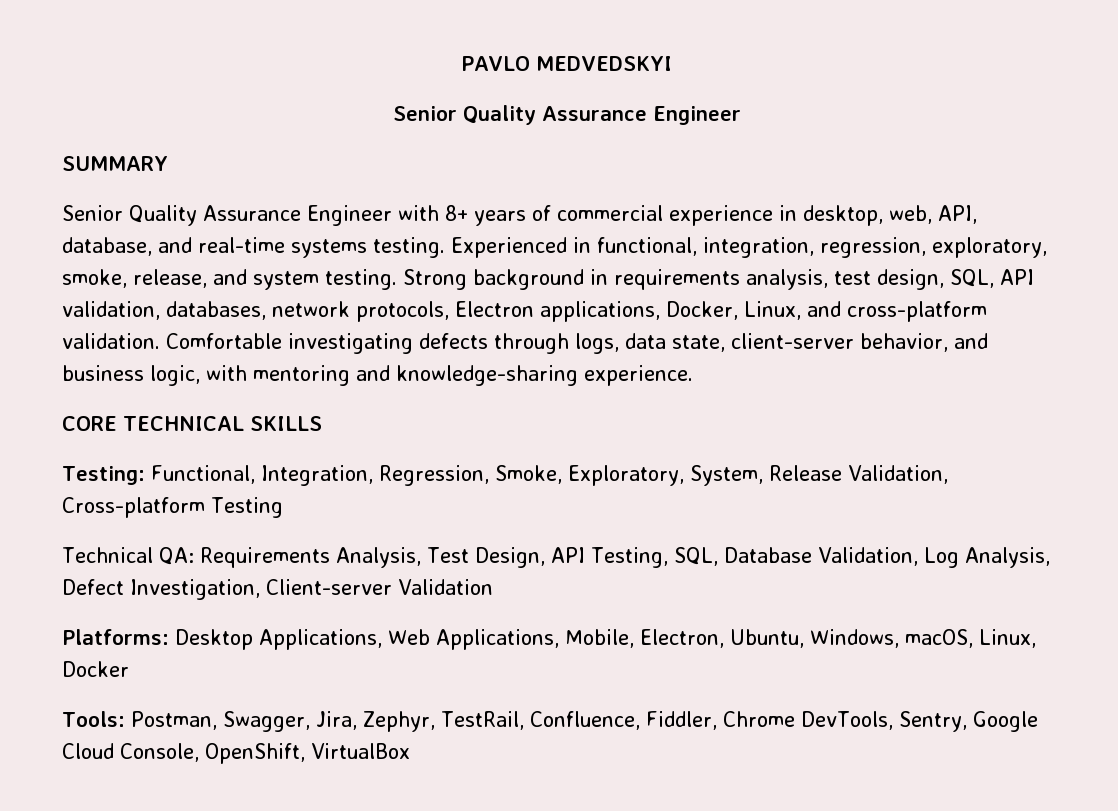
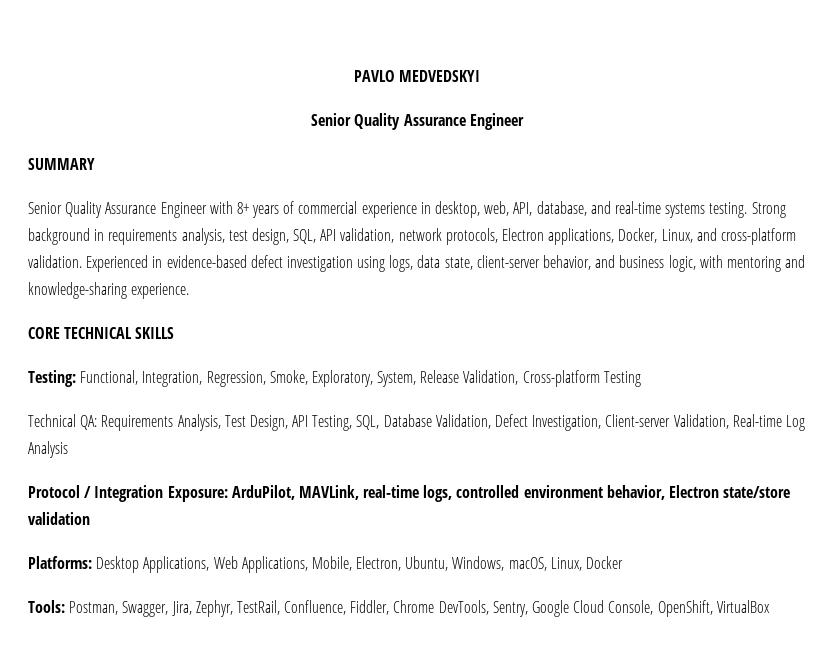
[451,237,1047,258] [62,269,397,290] Experienced in functional, integration, regression, exploratory, smoke, release, and system testing. -> (748, 210) none
[166,301,266,320] databases, -> (395, 235) none
[166,333,569,354] Comfortable investigating defects through -> [86,255,386,272] Experienced in evidence-based defect investigation using
[923,547,1050,568] Log Analysis, -> (491, 421) none
[398,579,493,595] Validation -> [673,414,805,431] [28,441,68,458] [28,485,791,502] [28,512,90,525] Validation, Real-time Log Analysis // Protocol / Integration Exposure: ArduPilot, MAVLink, real-time logs, controlled environment behavior, Electron state/store validation

